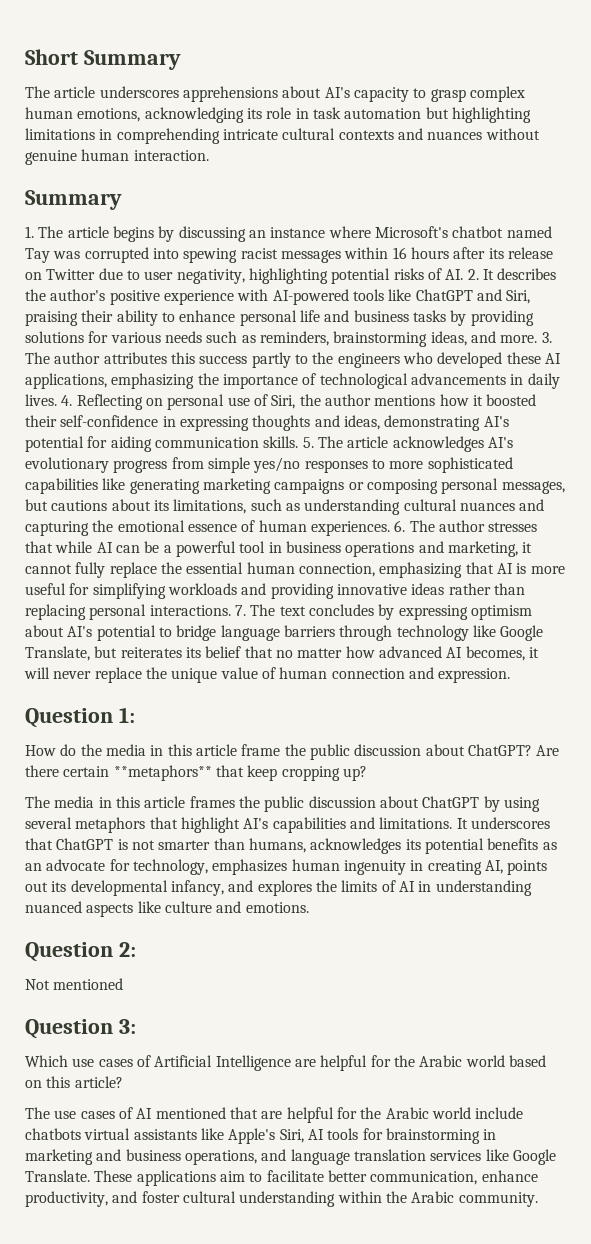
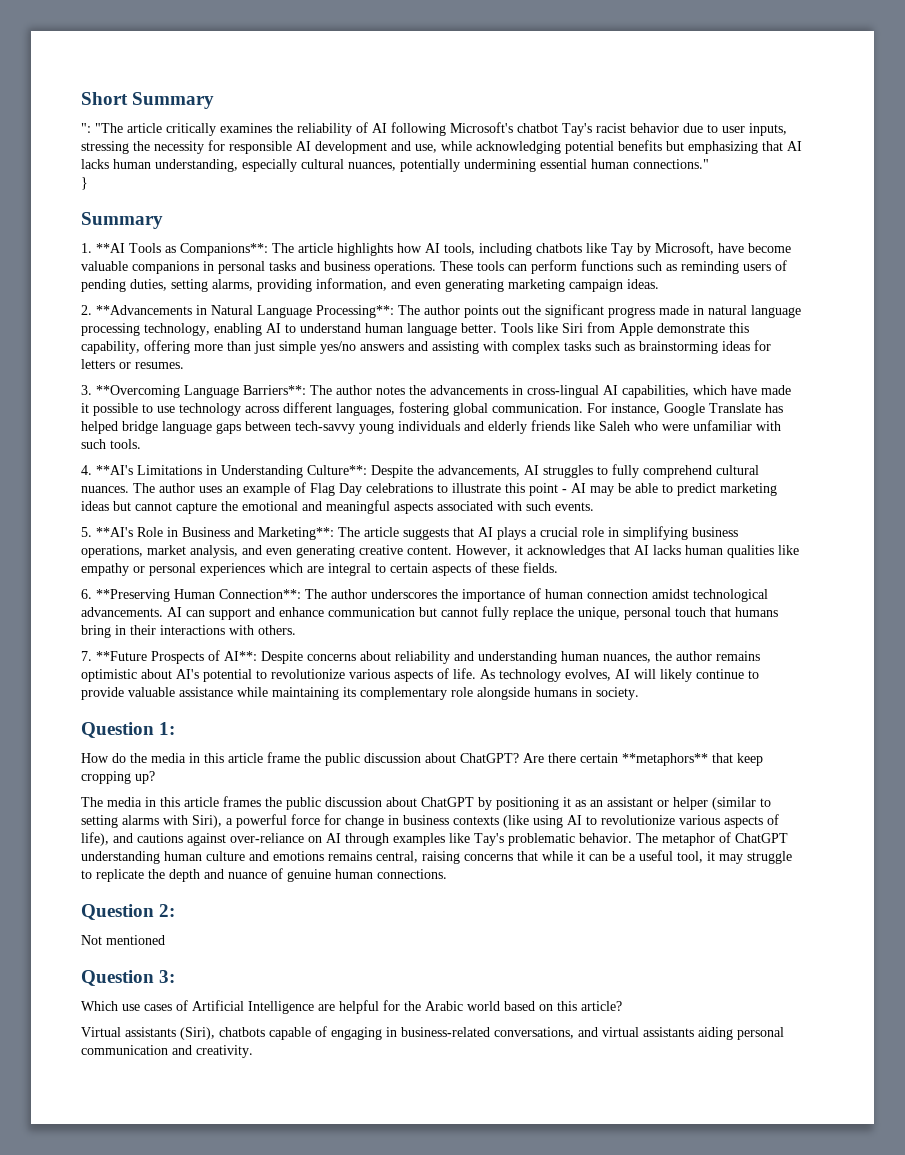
[25,86,525,102] [25,107,531,123] [25,128,540,144] [25,149,209,165] [25,190,122,210] [25,226,552,242] [25,247,553,263] [25,268,557,284] [25,289,531,305] [25,310,534,326] [25,331,552,347] [25,352,561,368] [25,373,560,389] [25,394,537,410] [25,415,509,431] [25,436,513,452] [25,457,513,473] [25,478,565,494] [25,499,545,515] [25,520,538,536] [25,541,533,557] [25,562,565,578] [25,583,525,599] [25,604,532,620] [25,625,544,641] [25,646,539,661] [24,667,511,683] The article underscores apprehensions about AI's capacity to grasp complex human emotions, acknowledging its role in task automation but highlighting limitations in comprehending intricate cultural contexts and nuances without genuine human interaction. // Summary // 1. The article begins by discussing an instance where Microsoft's chatbot named Tay was corrupted into spewing racist messages within 16 hours after its release on Twitter due to user negativity, highlighting potential risks of AI. 2. It describes the author's positive experience with AI-powered tools like ChatGPT and Siri, praising their ability to enhance personal life and business tasks by providing solutions for various needs such as reminders, brainstorming ideas, and more. 3. The author attributes this success partly to the engineers who developed these AI applications, emphasizing the importance of technological advancements in daily lives. 4. Reflecting on personal use of Siri, the author mentions how it boosted their self-confidence in expressing thoughts and ideas, demonstrating AI's potential for aiding communication skills. 5. The article acknowledges AI's evolutionary progress from simple yes/no responses to more sophisticated capabilities like generating marketing campaigns or composing personal messages, but cautions about its limitations, such as understanding cultural nuances and capturing the emotional essence of human experiences. 6. The author stresses that while AI can be a powerful tool in business operations and marketing, it cannot fully replace the essential human connection, emphasizing that AI is more useful for simplifying workloads and providing innovative ideas rather than replacing personal interactions. 7. The text concludes by expressing optimism about AI's potential to bridge language barriers through technology like Google Translate, but reiterates its belief that no matter how advanced AI becomes, it will never replace the unique value of human connection and expression. -> [81,122,787,136] [81,140,802,154] [81,159,709,172] [81,177,88,190] [81,212,163,229] [81,242,791,256] [81,260,787,274] [81,278,659,292] [81,304,801,318] [81,322,749,336] [81,340,771,354] [81,359,184,369] [81,385,791,398] [81,402,783,416] [81,420,781,434] [81,439,141,449] [81,464,759,478] [81,482,777,496] [81,500,594,514] [81,526,738,540] [81,545,799,558] [81,562,558,576] [81,588,768,602] [81,606,778,620] [81,625,296,638] [81,650,760,664] [81,668,759,682] [81,687,639,700] ": "The article critically examines the reliability of AI following Microsoft's chatbot Tay's racist behavior due to user inputs, stressing the necessity for responsible AI development and use, while acknowledging potential benefits but emphasizing that AI lacks human understanding, especially cultural nuances, potentially undermining essential human connections." // } // Summary // 1. **AI Tools as Companions**: The article highlights how AI tools, including chatbots like Tay by Microsoft, have become valuable companions in personal tasks and business operations. These tools can perform functions such as reminding users of pending duties, setting alarms, providing information, and even generating marketing campaign ideas. // 2. **Advancements in Natural Language Processing**: The author points out the significant progress made in natural language processing technology, enabling AI to understand human language better. Tools like Siri from Apple demonstrate this capability, offering more than just simple yes/no answers and assisting with complex tasks such as brainstorming ideas for letters or resumes. // 3. **Overcoming Language Barriers**: The author notes the advancements in cross-lingual AI capabilities, which have made it possible to use technology across different languages, fostering global communication. For instance, Google Translate has helped bridge language gaps between tech-savvy young individuals and elderly friends like Saleh who were unfamiliar with such tools. // 4. **AI's Limitations in Understanding Culture**: Despite the advancements, AI struggles to fully comprehend cultural nuances. The author uses an example of Flag Day celebrations to illustrate this point - AI may be able to predict marketing ideas but cannot capture the emotional and meaningful aspects associated with such events. // 5. **AI's Role in Business and Marketing**: The article suggests that AI plays a crucial role in simplifying business operations, market analysis, and even generating creative content. However, it acknowledges that AI lacks human qualities like empathy or personal experiences which are integral to certain aspects of these fields. // 6. **Preserving Human Connection**: The author underscores the importance of human connection amidst technological advancements. AI can support and enhance communication but cannot fully replace the unique, personal touch that humans bring in their interactions with others. // 7. **Future Prospects of AI**: Despite concerns about reliability and understanding human nuances, the author remains optimistic about AI's potential to revolutionize various aspects of life. As technology evolves, AI will likely continue to provide valuable assistance while maintaining its complementary role alongside humans in society.
[503,797,540,812] [25,817,550,833] [25,838,557,854] [25,859,548,875] [25,880,532,896] [25,901,309,917] using several metaphors that highlight AI's capabilities and limitations. It underscores that ChatGPT is not smarter than humans, acknowledges its potential benefits as an advocate for technology, emphasizes human ingenuity in creating AI, points out its developmental infancy, and explores the limits of AI in understanding nuanced aspects like culture and emotions. -> [496,797,771,810] [81,814,779,828] [81,832,788,846] [81,850,792,864] [81,868,447,882] positioning it as an assistant or helper (similar to setting alarms with Siri), a powerful force for change in business contexts (like using AI to revolutionize various aspects of life), and cautions against over-reliance on AI through examples like Tay's problematic behavior. The metaphor of ChatGPT understanding human culture and emotions remains central, raising concerns that while it can be a useful tool, it may struggle to replicate the depth and nuance of genuine human connections.
[25,1107,524,1123] [25,1128,497,1144] [25,1149,556,1165] [25,1170,538,1186] [25,1191,538,1207] The use cases of AI mentioned that are helpful for the Arabic world include chatbots virtual assistants like Apple's Siri, AI tools for brainstorming in marketing and business operations, and language translation services like Google Translate. These applications aim to facilitate better communication, enhance productivity, and foster cultural understanding within the Arabic community. -> [81,1026,784,1040] [81,1045,253,1058] Virtual assistants (Siri), chatbots capable of engaging in business-related conversations, and virtual assistants aiding personal communication and creativity.

